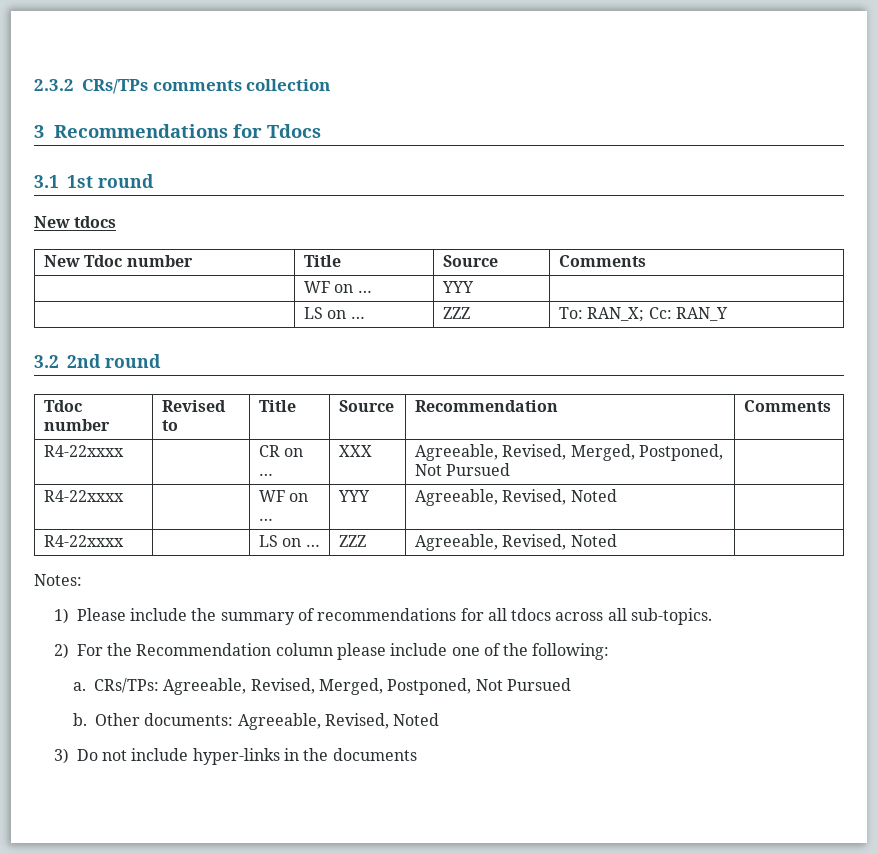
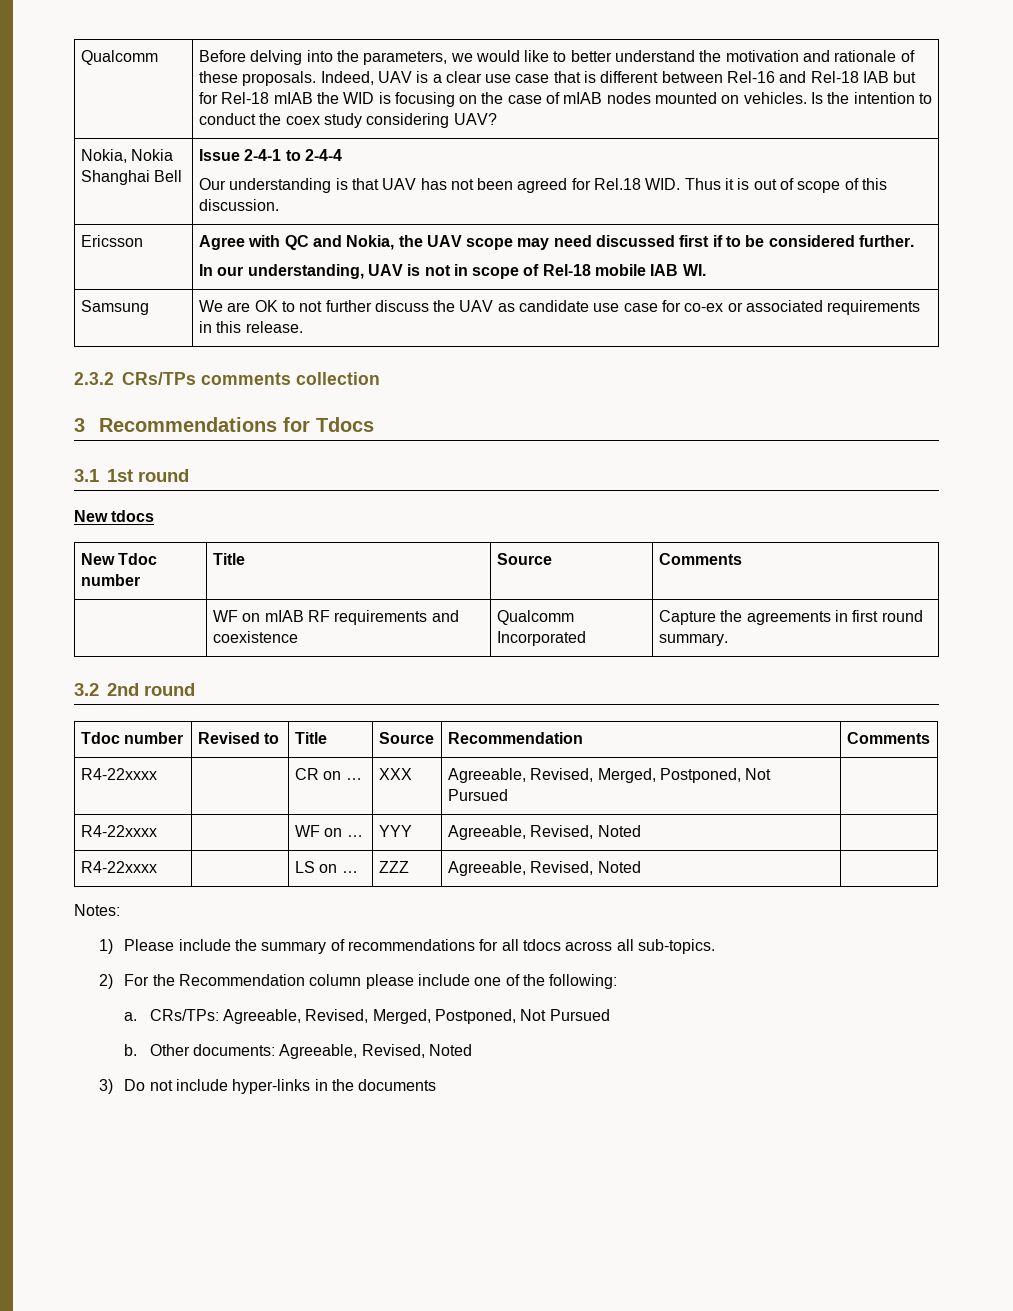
(34, 85) none -> [80,50,158,65] [198,50,915,65] [198,71,917,86] [198,92,932,107] [198,113,497,128] [80,149,174,163] [80,170,183,185] [198,149,342,161] [198,178,887,193] [198,199,279,211] [80,235,143,247] [198,235,915,250] [198,264,706,279] [80,300,149,315] [198,300,921,315] [198,321,303,333] Qualcomm | Before delving into the parameters, we would like to better understand the motivation and rationale of these proposals. Indeed, UAV is a clear use case that is different between Rel-16 and Rel-18 IAB but for Rel-18 mIAB the WID is focusing on the case of mIAB nodes mounted on vehicles. Is the intention to conduct the coex study considering UAV? // Nokia, Nokia Shanghai Bell | Issue 2-4-1 to 2-4-4 // Our understanding is that UAV has not been agreed for Rel.18 WID. Thus it is out of scope of this discussion. // Ericsson | Agree with QC and Nokia, the UAV scope may need discussed first if to be considered further. // In our understanding, UAV is not in scope of Rel-18 mobile IAB WI. // Samsung | We are OK to not further discuss the UAV as candidate use case for co-ex or associated requirements in this release. //
[357,290,372,293] [442,281,475,293] [304,307,365,319] [443,307,471,319] [559,307,729,322] … | YYY | // | LS on … | ZZZ | To: RAN_X; Cc: RAN_Y -> [264,610,459,625] [212,631,298,643] [496,610,574,625] [496,631,586,646] [658,610,923,625] [658,633,728,646] mIAB RF requirements and coexistence | Qualcomm Incorporated | Capture the agreements in first round summary.

